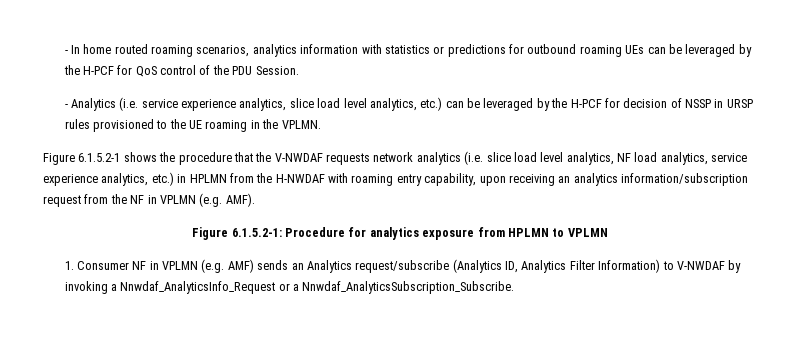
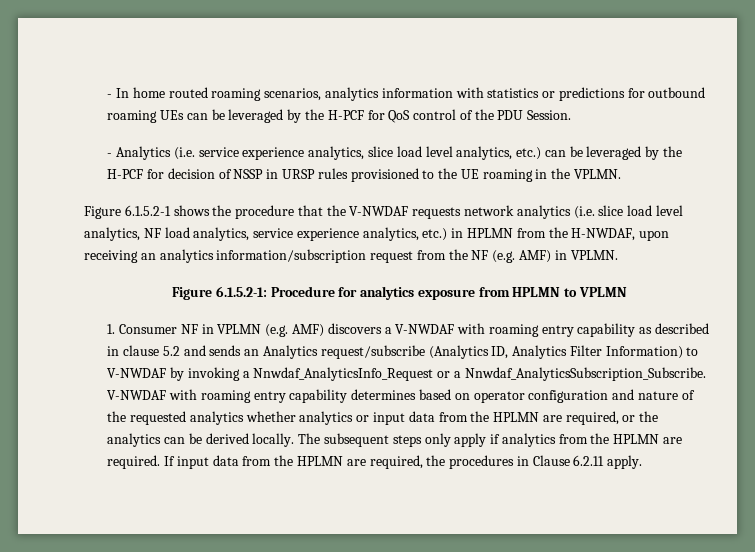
[275,173,477,186] H-NWDAF with roaming entry capability, -> [571,228,636,241] H-NWDAF,
[147,193,255,207] in VPLMN (e.g. AMF). -> [492,250,618,263] (e.g. AMF) in VPLMN.
(254, 266) none -> [327,323,710,337] [107,345,206,356] discovers a V-NWDAF with roaming entry capability as described in clause 5.2 and
(515, 287) none -> [107,389,695,403] [107,411,659,425] [107,433,683,447] [107,455,643,469] V-NWDAF with roaming entry capability determines based on operator configuration and nature of the requested analytics whether analytics or input data from the HPLMN are required, or the analytics can be derived locally. The subsequent steps only apply if analytics from the HPLMN are required. If input data from the HPLMN are required, the procedures in Clause 6.2.11 apply.

